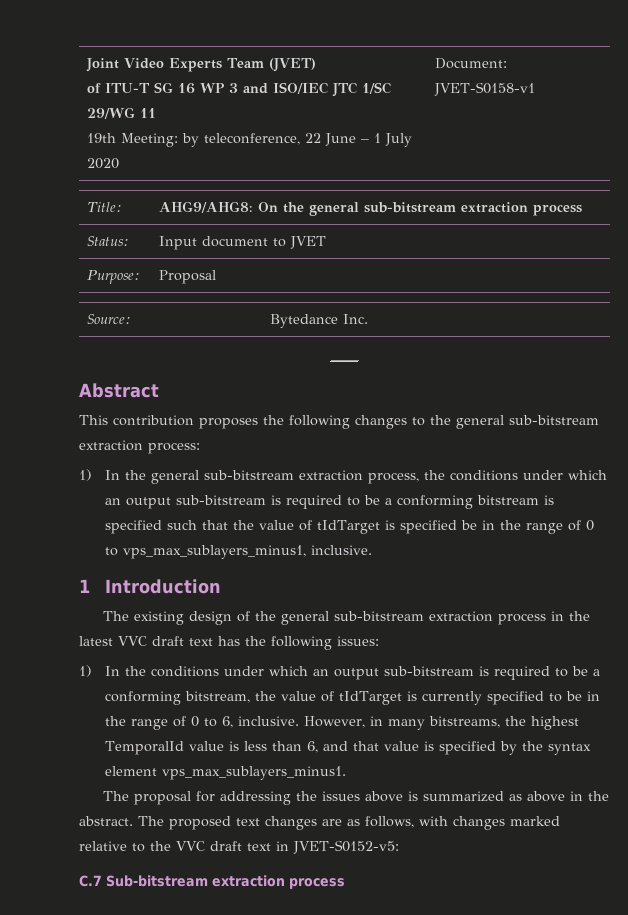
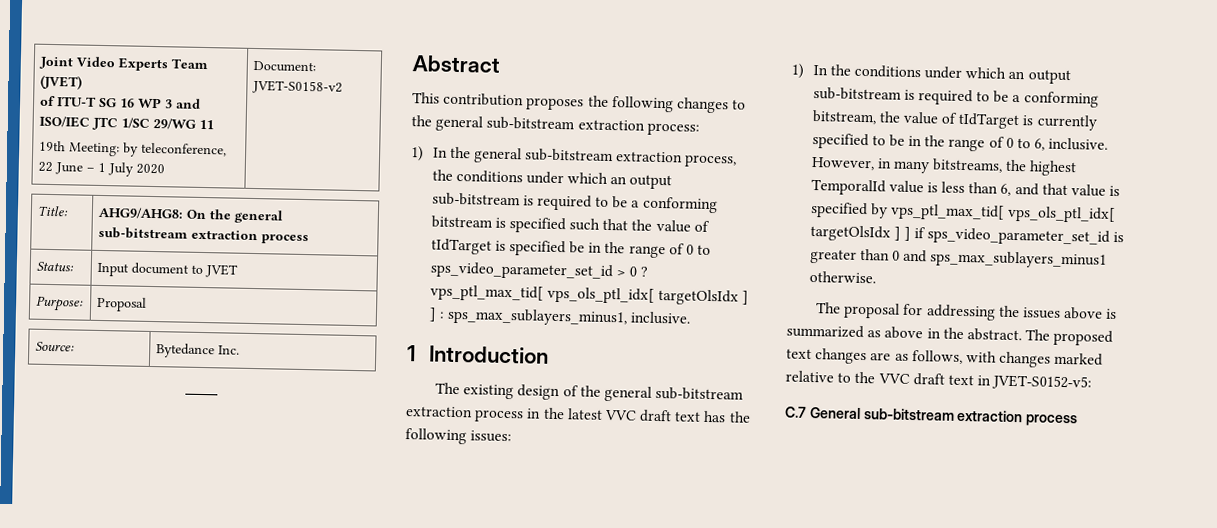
[434,82,536,96] JVET-S0158-v1 -> [252,79,344,95] JVET-S0158-v2
[123,545,307,559] vps_max_sublayers_minus1, -> [429,261,649,281] [429,284,750,306] [428,307,628,327] sps_video_parameter_set_id > 0 ? vps_ptl_max_tid[ vps_ols_ptl_idx[ targetOlsIdx ] ] : sps_max_sublayers_minus1,
[522,741,592,755] [105,766,347,780] the syntax element vps_max_sublayers_minus1. -> [889,203,1117,223] [809,224,1125,246] [809,248,1108,269] [808,270,876,284] vps_ptl_max_tid[ vps_ols_ptl_idx[ targetOlsIdx ] ] if sps_video_parameter_set_id is greater than 0 and sps_max_sublayers_minus1 otherwise.
[106,875,208,887] Sub-bitstream -> [809,406,955,421] General sub-bitstream

